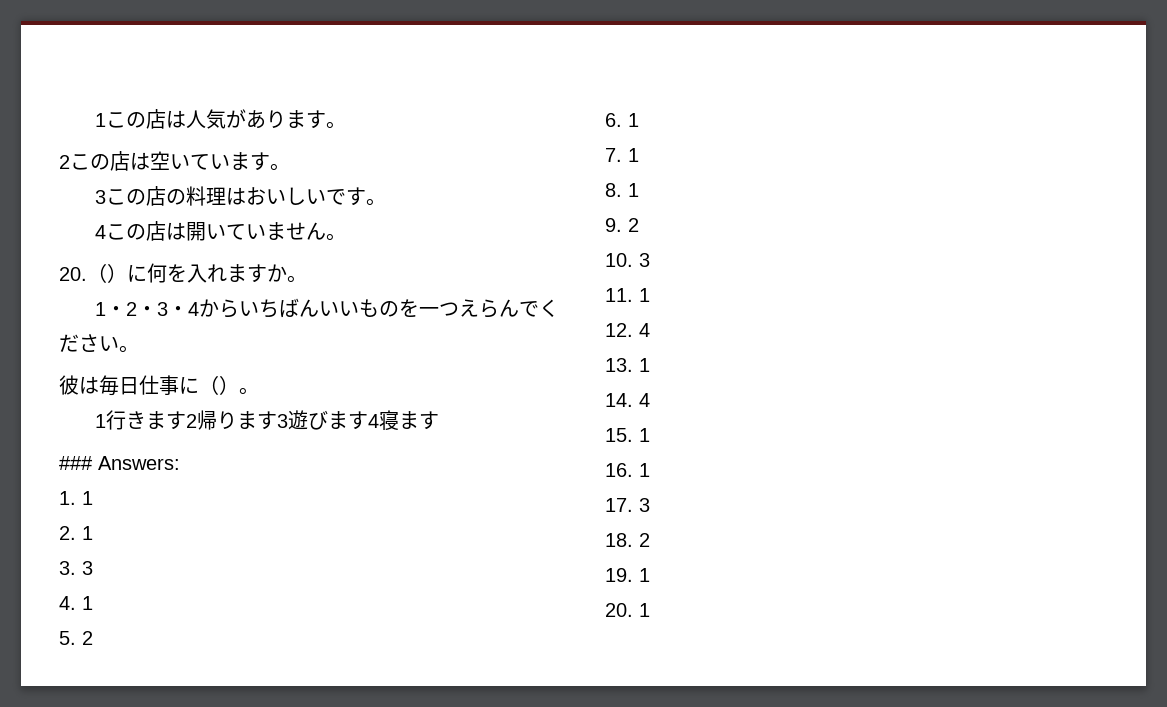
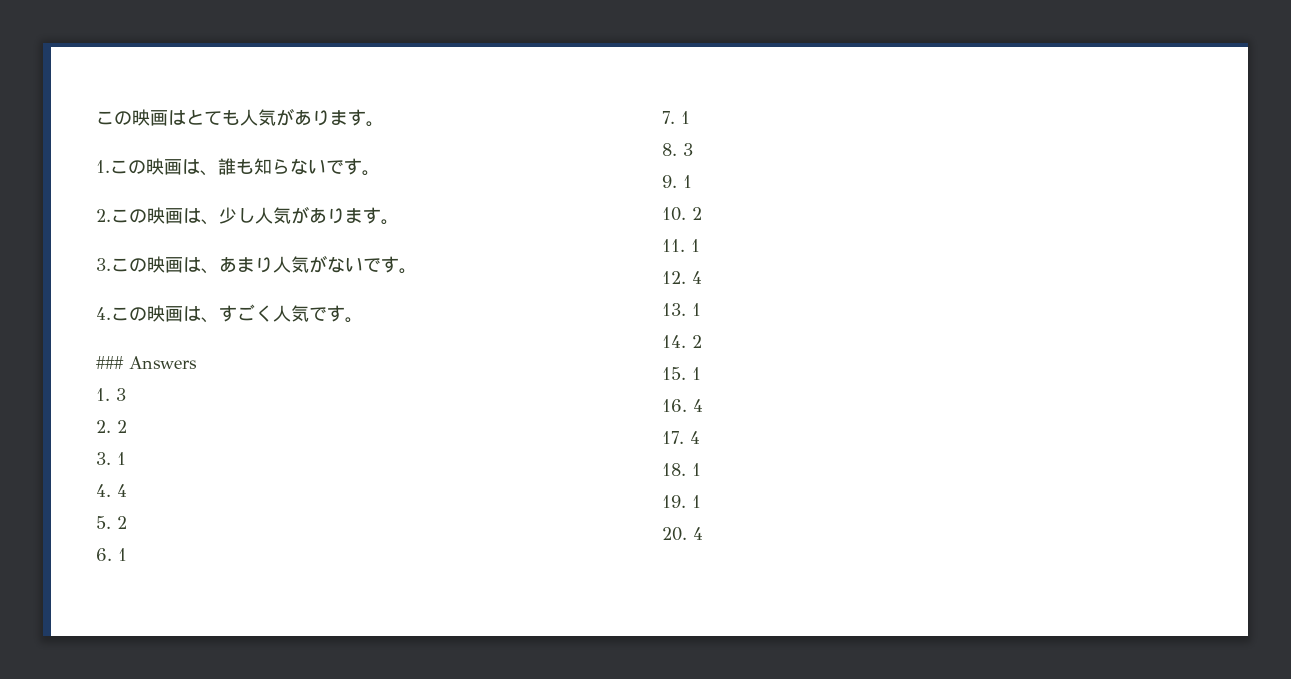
[95,109,347,129] [59,151,290,171] [95,186,387,206] [95,221,347,241] [59,263,307,283] [95,298,560,318] [59,334,139,353] [59,375,259,396] [95,410,440,430] 1この店は人気があります。 // 2この店は空いています。 // 3この店の料理はおいしいです。 // 4この店は開いていません。 // 20.（）に何を入れますか。 // 1・2・3・4からいちばんいいものを一つえらんでください。 // 彼は毎日仕事に（）。 // 1行きます2帰ります3遊びます4寝ます -> [96,108,384,127] [96,158,380,176] [96,206,399,225] [96,255,417,274] [96,304,363,323] この映画はとても人気があります。 // 1.この映画は、誰も知らないです。 // 2.この映画は、少し人気があります。 // 3.この映画は、あまり人気がないです。 // 4.この映画は、すごく人気です。
[98,456,180,470] [59,491,93,505] [59,526,93,540] [59,561,93,575] [59,596,93,610] Answers: // 1. 1 // 2. 1 // 3. 3 // 4. 1 -> [129,356,197,369] [96,388,126,401] [96,420,127,433] [96,452,126,465] [96,484,127,497] Answers // 1. 3 // 2. 2 // 3. 1 // 4. 4
[628,183,639,197] [605,218,639,232] [605,253,650,267] 1 // 9. 2 // 10. 3 -> [683,143,693,156] [662,175,692,188] [662,207,702,221] 3 // 9. 1 // 10. 2
[639,393,650,407] 4 -> [692,335,702,348] 2
[639,463,650,477] 1 -> [693,399,703,412] 4
[639,498,650,512] 3 -> [690,431,700,444] 4
[639,533,650,547] 2 -> [692,463,701,476] 1
[639,603,650,617] 1 -> [693,527,703,540] 4

